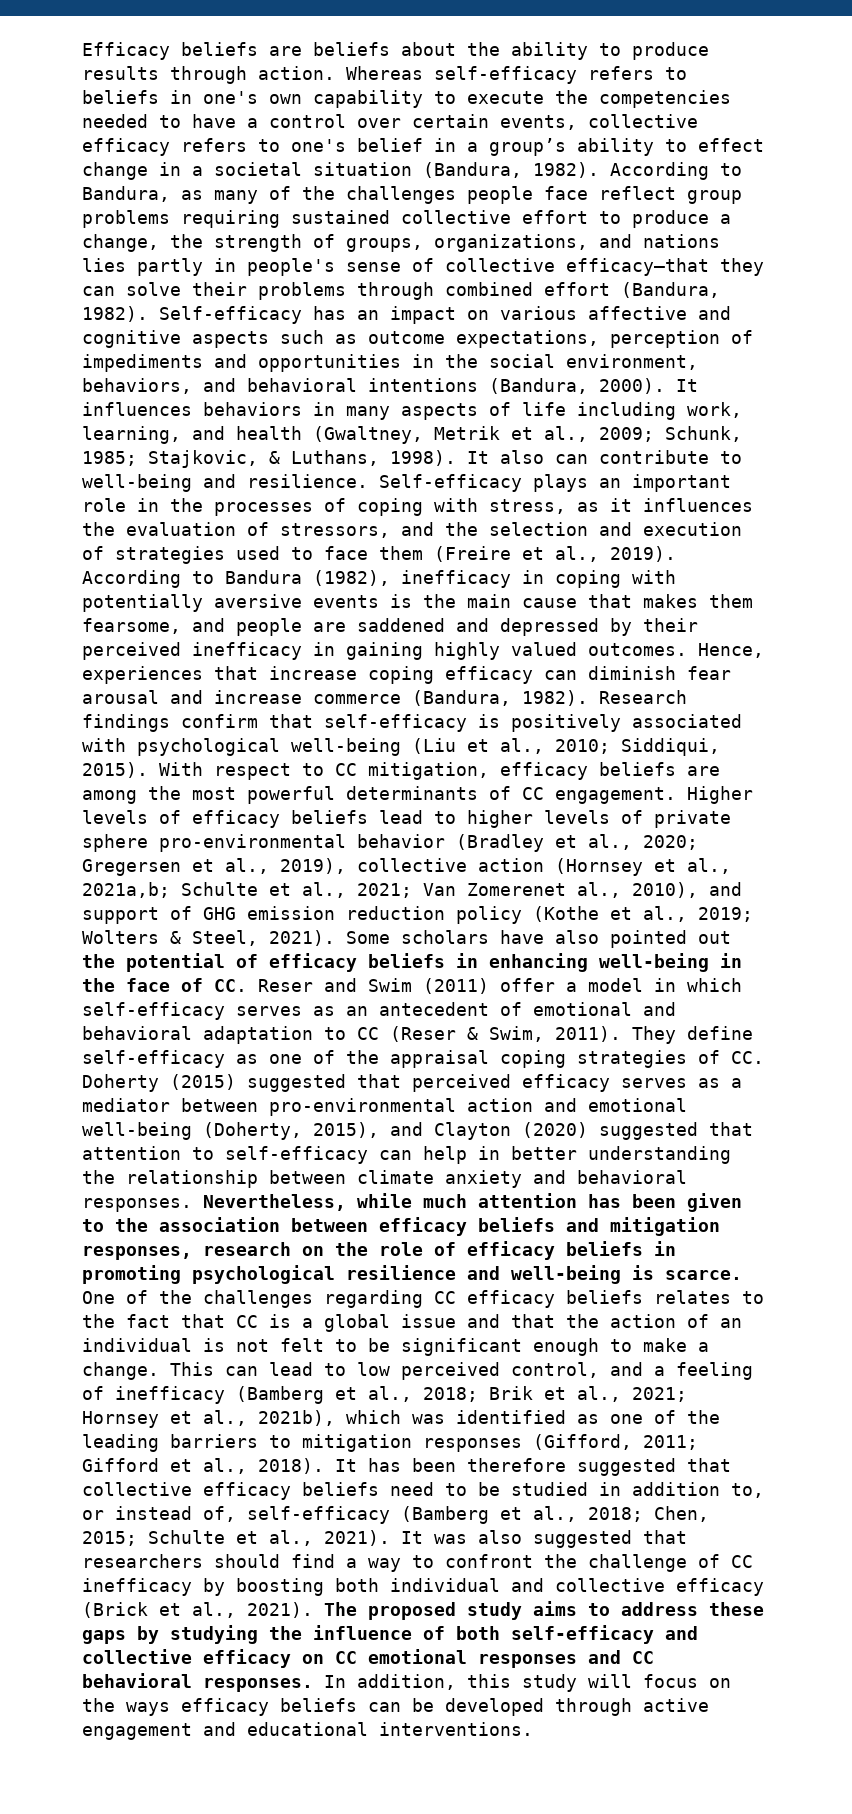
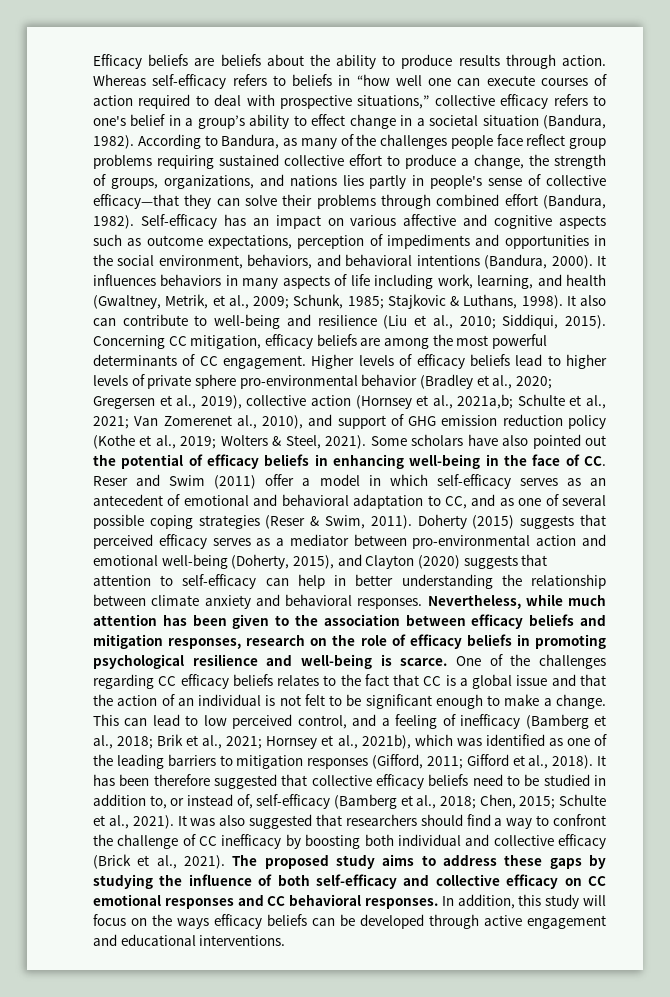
[203,90,731,108] [82,114,577,130] one's own capability to execute the competencies needed to have a control over certain events, -> [356,74,607,86] [93,94,430,109] “how well one can execute courses of action required to deal with prospective situations,”
[434,426,500,440] Metrik -> [165,294,209,309] Metrik,
[148,450,258,468] Stajkovic, -> [387,294,446,309] Stajkovic
[247,474,731,492] [82,498,753,516] [82,522,742,538] [82,546,676,564] [82,570,676,588] [82,594,753,612] [82,618,698,636] [82,642,764,660] [82,666,731,684] [82,690,687,706] [82,714,742,732] [82,738,401,756] resilience. Self-efficacy plays an important role in the processes of coping with stress, as it influences the evaluation of stressors, and the selection and execution of strategies used to face them (Freire et al., 2019). According to Bandura (1982), inefficacy in coping with potentially aversive events is the main cause that makes them fearsome, and people are saddened and depressed by their perceived inefficacy in gaining highly valued outcomes. Hence, experiences that increase coping efficacy can diminish fear arousal and increase commerce (Bandura, 1982). Research findings confirm that self-efficacy is positively associated with psychological well-being -> [317,315,377,326] resilience
[159,762,324,780] With respect to -> [93,335,165,349] Concerning
[357,1026,753,1044] [82,1050,764,1068] CC (Reser & Swim, 2011). They define self-efficacy as one of the appraisal coping strategies of CC. -> [444,494,607,509] [93,514,412,529] CC, and as one of several possible coping strategies (Reser & Swim, 2011).
[247,1074,346,1092] suggested -> [520,515,575,529] suggests
[599,1122,698,1140] suggested -> [463,555,518,569] suggests

